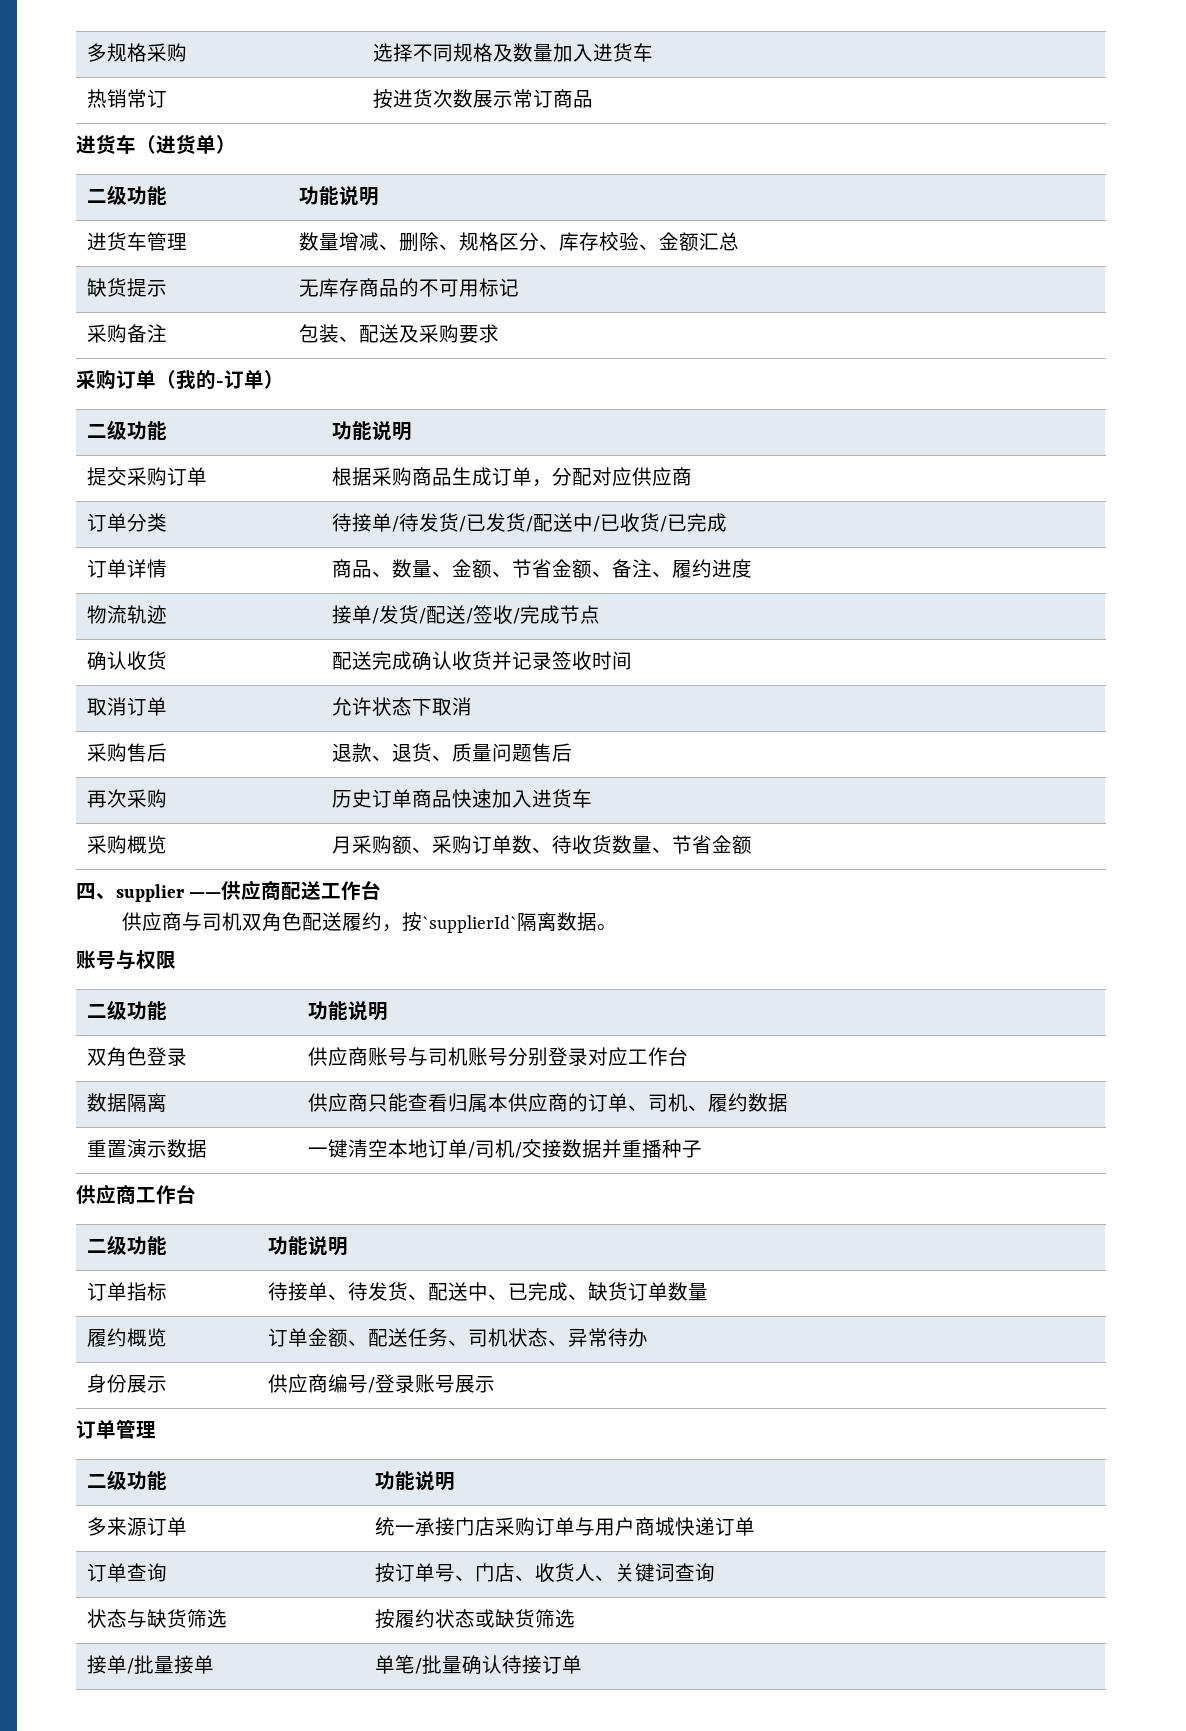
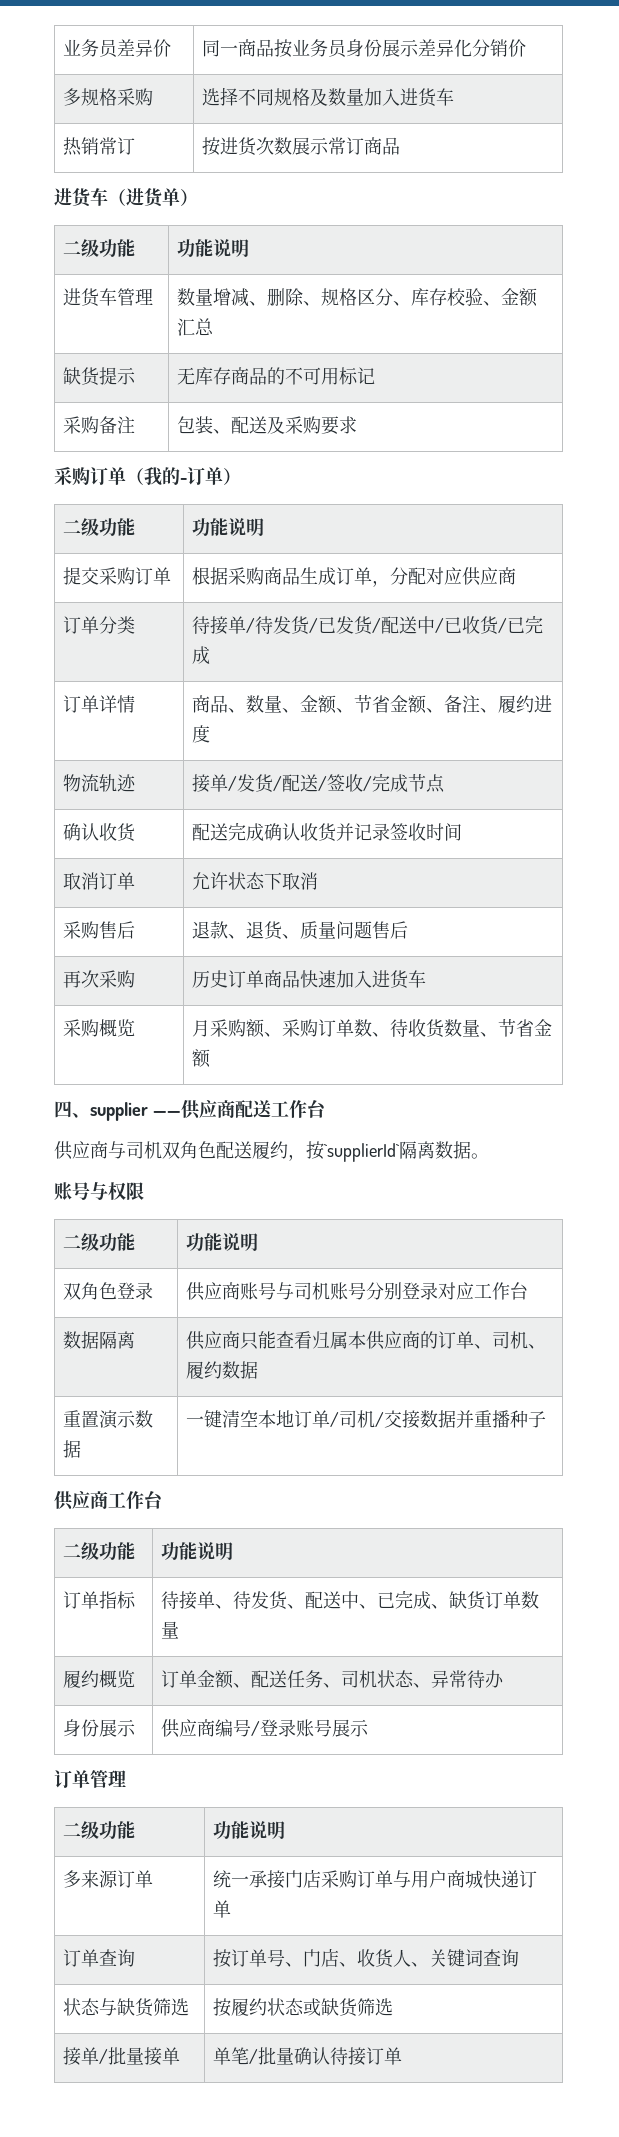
(87, 52) none -> [63,39,172,58] [202,39,527,58] 业务员差异价 | 同一商品按业务员身份展示差异化分销价 //

